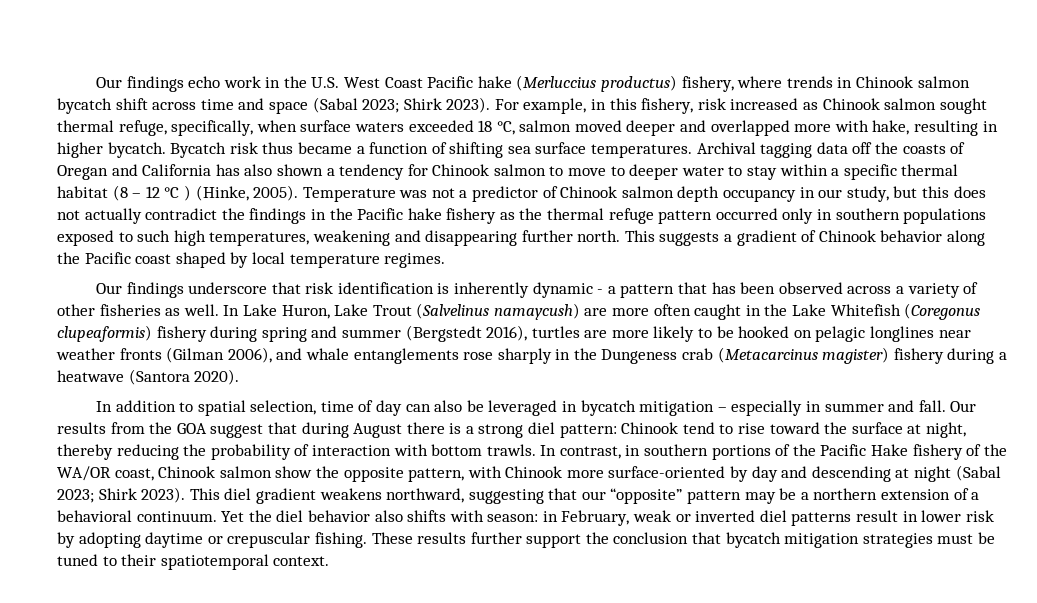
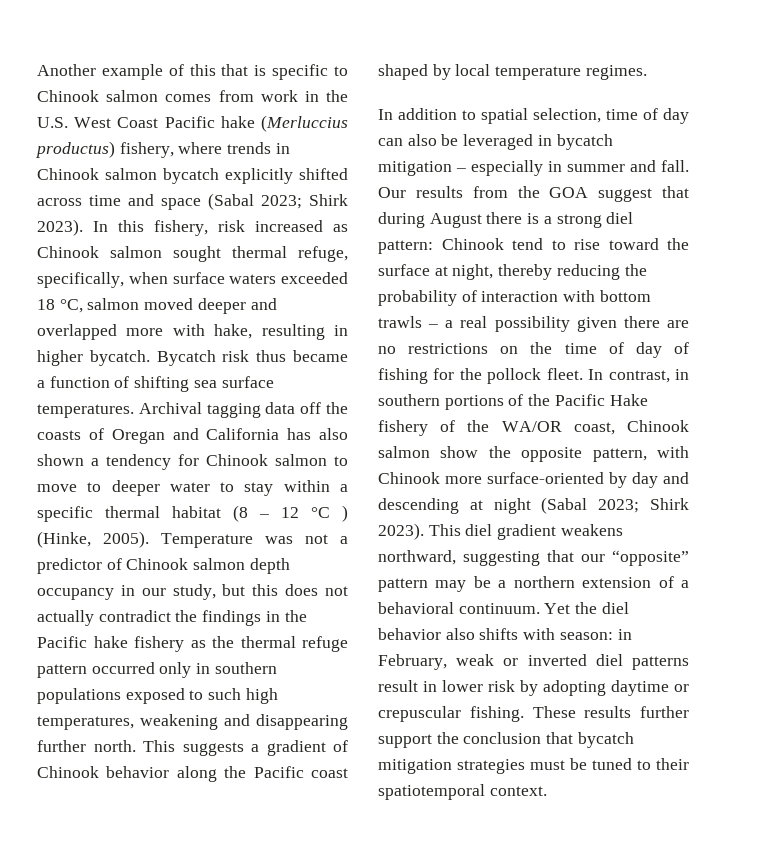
[95,76,221,92] Our findings echo -> [37,64,348,80] [37,90,254,102] Another example of this that is specific to Chinook salmon comes from
[115,98,148,110] shift -> [225,168,348,184] explicitly shifted
[494,98,607,114] For example, in -> [93,221,108,232] In
[95,282,979,298] [57,303,981,320] [57,325,971,342] [56,347,1008,364] [57,369,240,385] // Our findings underscore that risk identification is inherently dynamic - a pattern that has been observed across a variety of other fisheries as well. In Lake Huron, Lake Trout (Salvelinus namaycush) are more often caught in the Lake Whitefish (Coregonus clupeaformis) fishery during spring and summer (Bergstedt 2016), turtles are more likely to be hooked on pelagic longlines near weather fronts (Gilman 2006), and whale entanglements rose sharply in the Dungeness crab (Metacarcinus magister) fishery during a heatwave (Santora 2020). -> (647, 72) none
[486,444,536,456] trawls. -> [378,316,689,332] [378,342,689,358] [378,368,583,384] trawls – a real possibility given there are no restrictions on the time of day of fishing for the pollock fleet.

